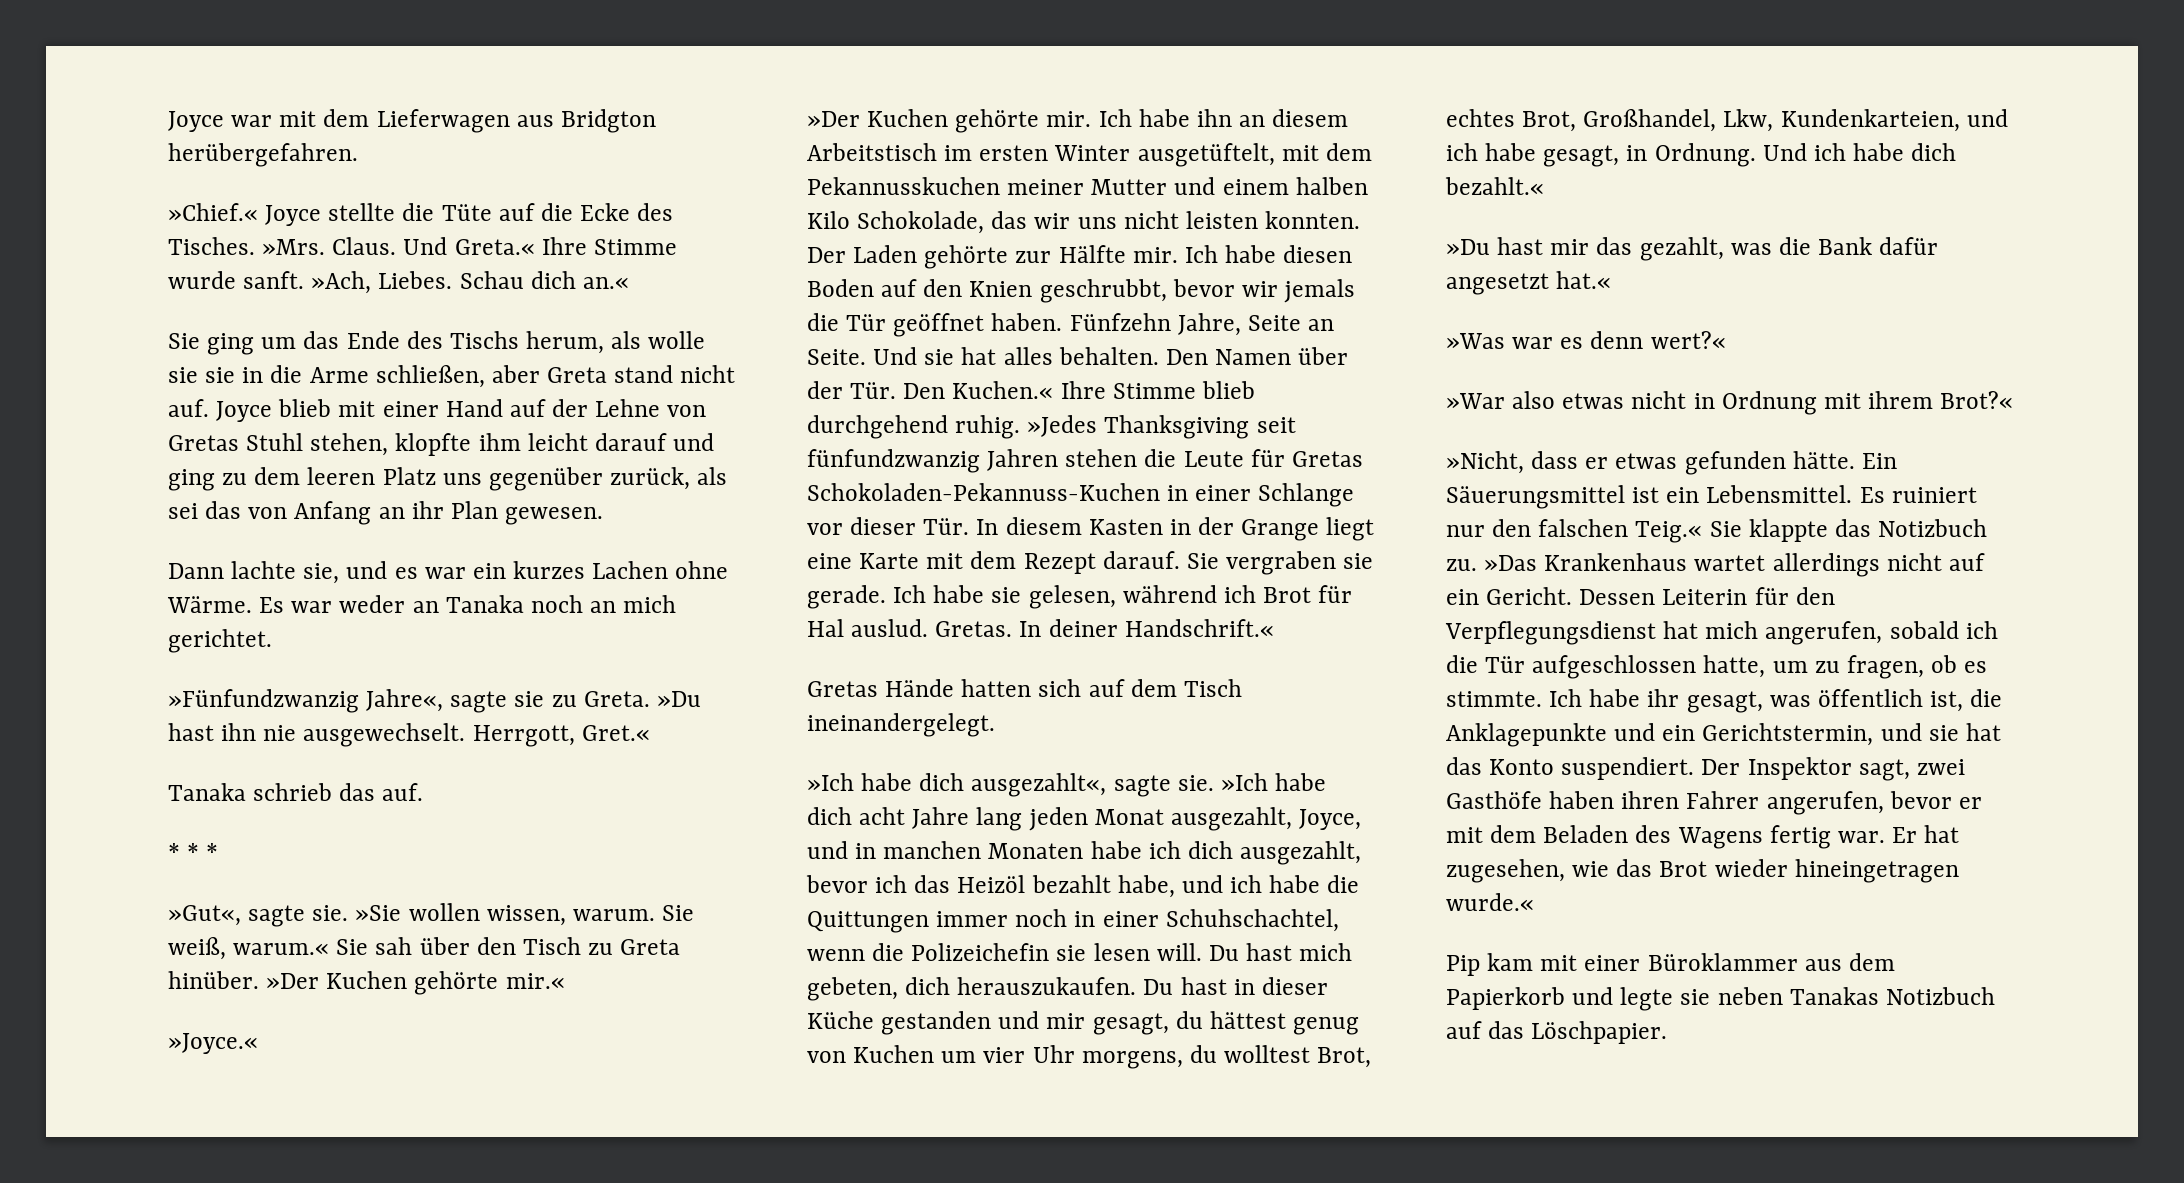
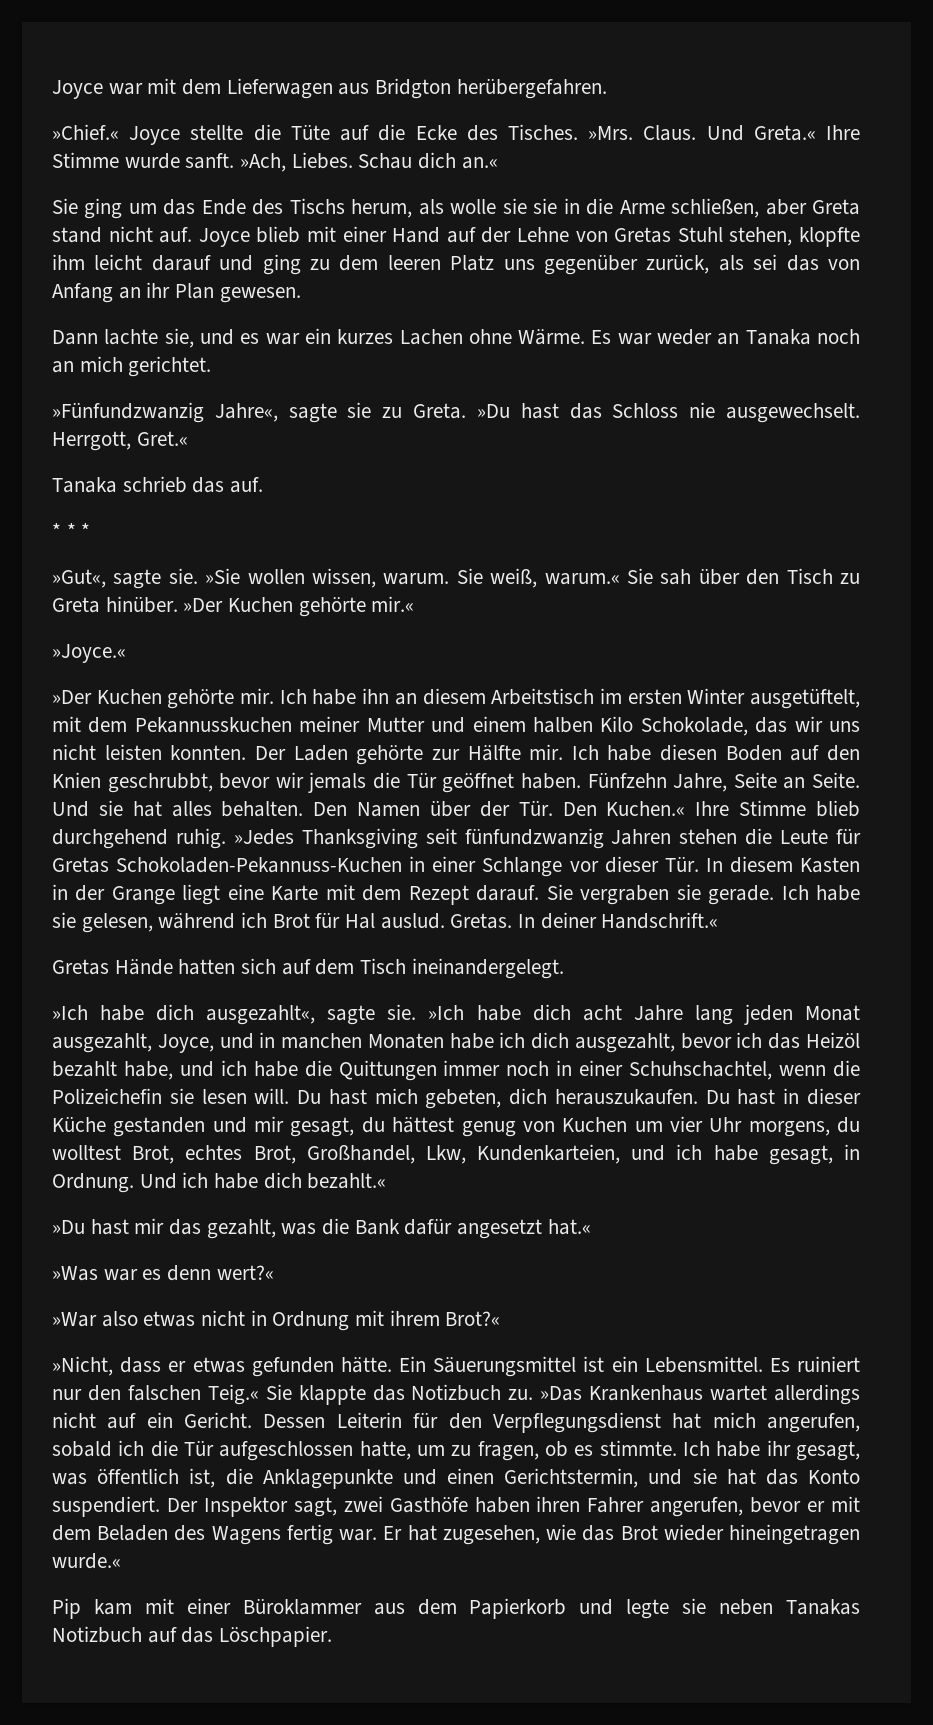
[221,723,257,741] ihn -> [569,403,679,419] das Schloss
[1662,725,1696,741] ein -> [447,1468,494,1484] einen

